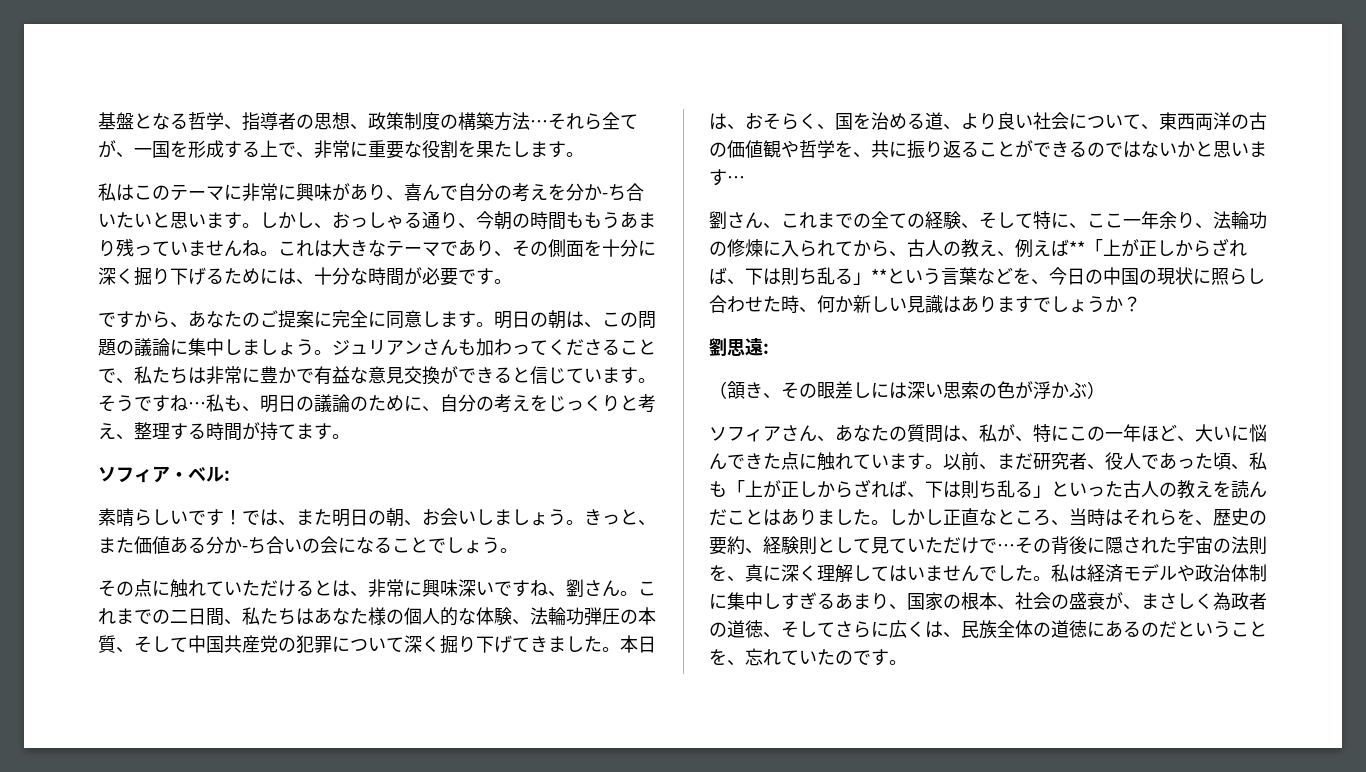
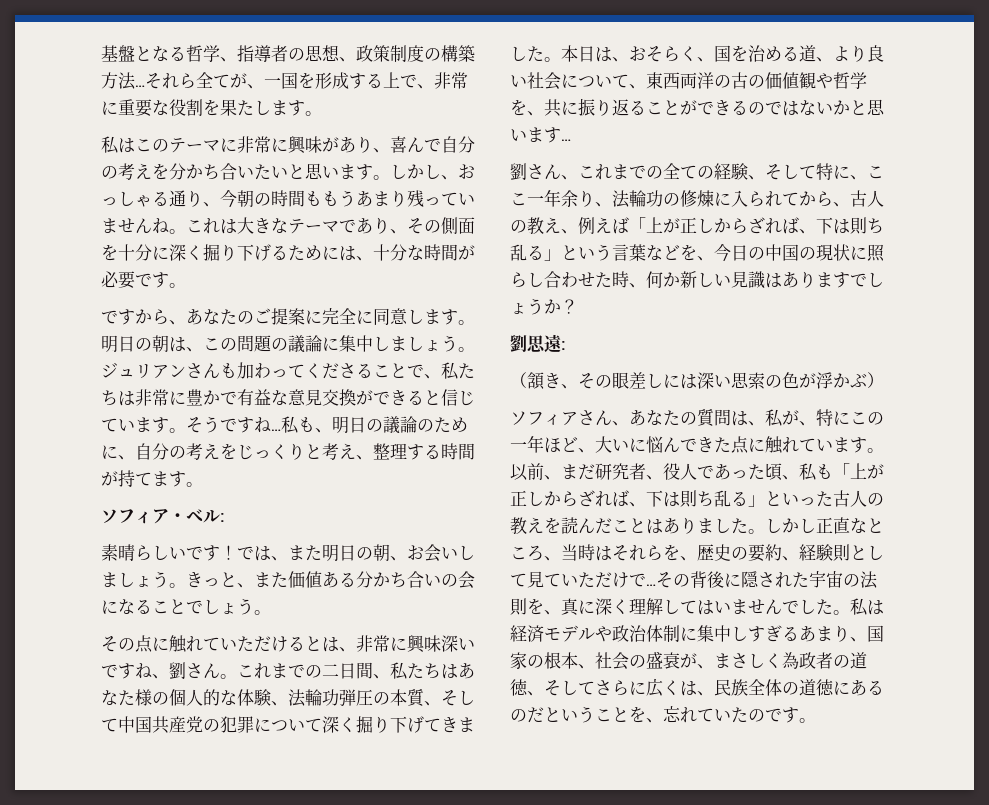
[602,193,608,199] - -> (203, 171) none
[242,546,248,552] - -> (390, 579) none
[1069,238,1247,257] [709,267,887,286] **「上が正しからざれば、下は則ち乱る」** -> [629,217,884,235] [510,244,561,261] 「上が正しからざれば、下は則ち乱る」

